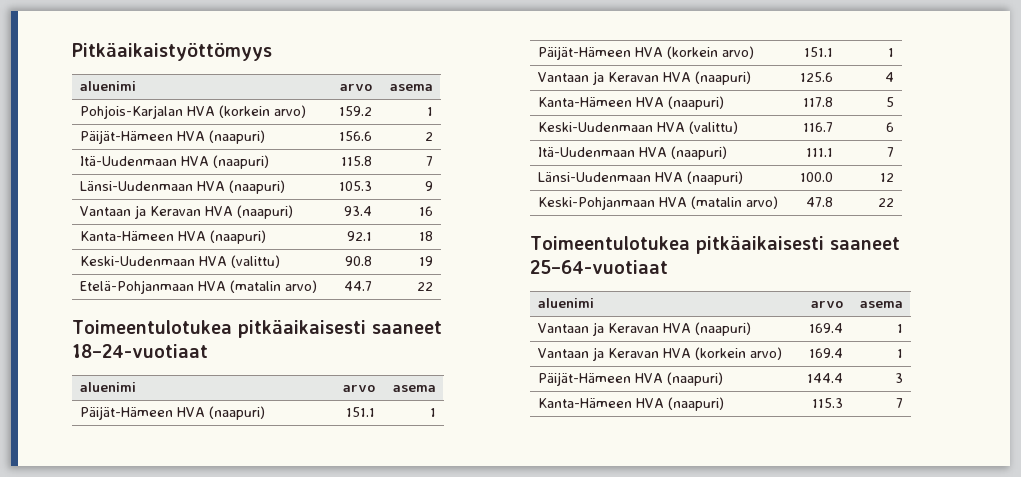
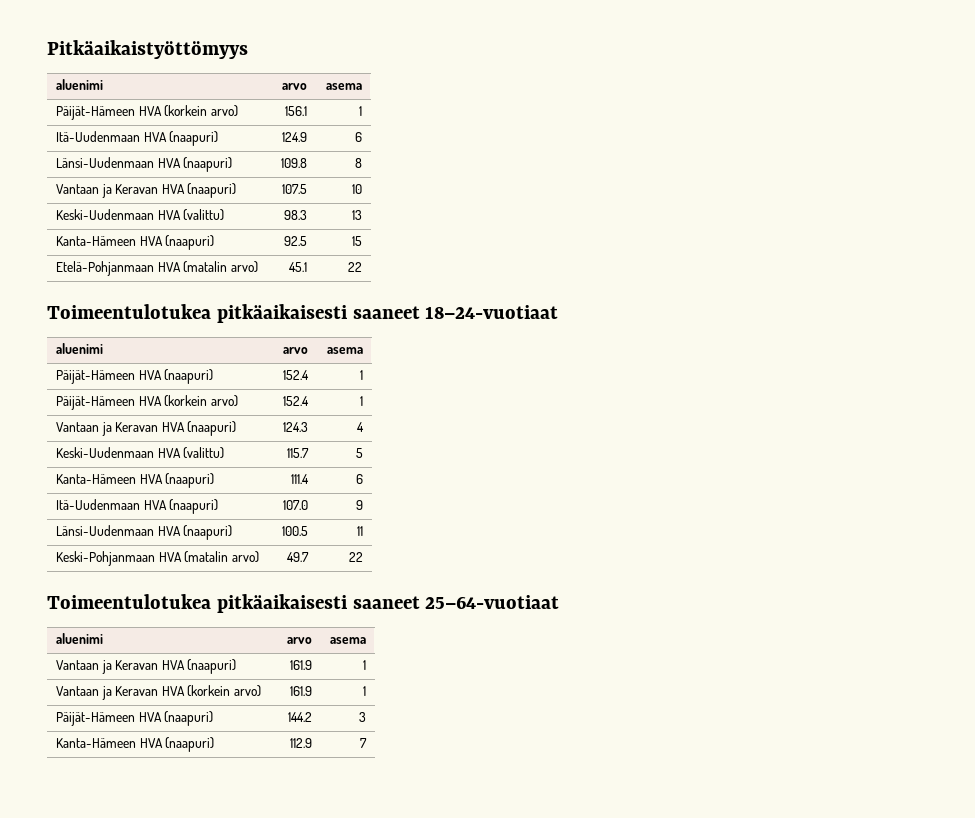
[80,105,307,119] [338,106,372,116] [426,107,433,116] [80,130,266,144] [338,131,372,141] [424,132,433,141] [80,155,270,169] [340,156,372,166] [425,156,433,166] [80,180,286,194] [338,181,372,191] [424,181,433,191] [80,205,294,219] [343,206,372,216] [418,206,433,216] [80,230,267,244] [346,231,372,241] [418,231,433,241] [80,255,281,268] [344,256,372,266] [418,256,433,266] Pohjois-Karjalan HVA (korkein arvo) | 159.2 | 1 // Päijät-Hämeen HVA (naapuri) | 156.6 | 2 // Itä-Uudenmaan HVA (naapuri) | 115.8 | 7 // Länsi-Uudenmaan HVA (naapuri) | 105.3 | 9 // Vantaan ja Keravan HVA (naapuri) | 93.4 | 16 // Kanta-Hämeen HVA (naapuri) | 92.1 | 18 // Keski-Uudenmaan HVA (valittu) | 90.8 | 19 -> [55,105,238,120] [285,106,308,116] [359,106,363,116] [55,131,219,146] [282,132,308,142] [355,132,363,142] [55,157,233,172] [281,158,308,168] [355,158,363,168] [55,183,237,198] [282,184,308,194] [352,184,363,194] [55,209,225,221] [284,210,308,220] [352,210,363,220] [55,235,215,250] [284,236,308,246] [352,236,363,246] Päijät-Hämeen HVA (korkein arvo) | 156.1 | 1 // Itä-Uudenmaan HVA (naapuri) | 124.9 | 6 // Länsi-Uudenmaan HVA (naapuri) | 109.8 | 8 // Vantaan ja Keravan HVA (naapuri) | 107.5 | 10 // Keski-Uudenmaan HVA (valittu) | 98.3 | 13 // Kanta-Hämeen HVA (naapuri) | 92.5 | 15
[343,281,372,291] 44.7 -> [289,262,308,272] 45.1
[345,407,375,417] 151.1 -> [283,370,310,380] 152.4
[803,47,833,57] 151.1 -> [283,396,310,406] 152.4
[799,72,833,82] 125.6 -> [283,422,309,432] 124.3
[538,96,725,110] [802,97,833,107] [885,97,894,107] [538,121,739,134] [802,122,833,132] Kanta-Hämeen HVA (naapuri) | 117.8 | 5 // Keski-Uudenmaan HVA (valittu) | 116.7 -> [55,447,225,459] [287,448,310,458] [356,448,364,458] [55,473,215,488] [291,474,310,484] Keski-Uudenmaan HVA (valittu) | 115.7 | 5 // Kanta-Hämeen HVA (naapuri) | 111.4
[805,148,833,157] [886,147,894,157] [538,171,744,185] [799,172,833,182] [879,173,894,182] 111.1 | 7 // Länsi-Uudenmaan HVA (naapuri) | 100.0 | 12 -> [283,500,309,510] [356,500,364,510] [55,525,233,540] [282,526,309,536] [357,526,364,536] 107.0 | 9 // Länsi-Uudenmaan HVA (naapuri) | 100.5 | 11
[805,197,833,207] 47.8 -> [287,552,310,562] 49.7
[808,323,843,333] 169.4 -> [290,660,313,670] 161.9
[808,348,843,358] [896,349,903,358] [538,372,724,386] [806,373,843,383] 169.4 | 1 // Päijät-Hämeen HVA (naapuri) | 144.4 -> [290,686,313,696] [363,686,367,696] [55,711,214,726] [288,712,313,722] 161.9 | 1 // Päijät-Hämeen HVA (naapuri) | 144.2
[811,398,843,408] 115.3 -> [290,738,313,748] 112.9

